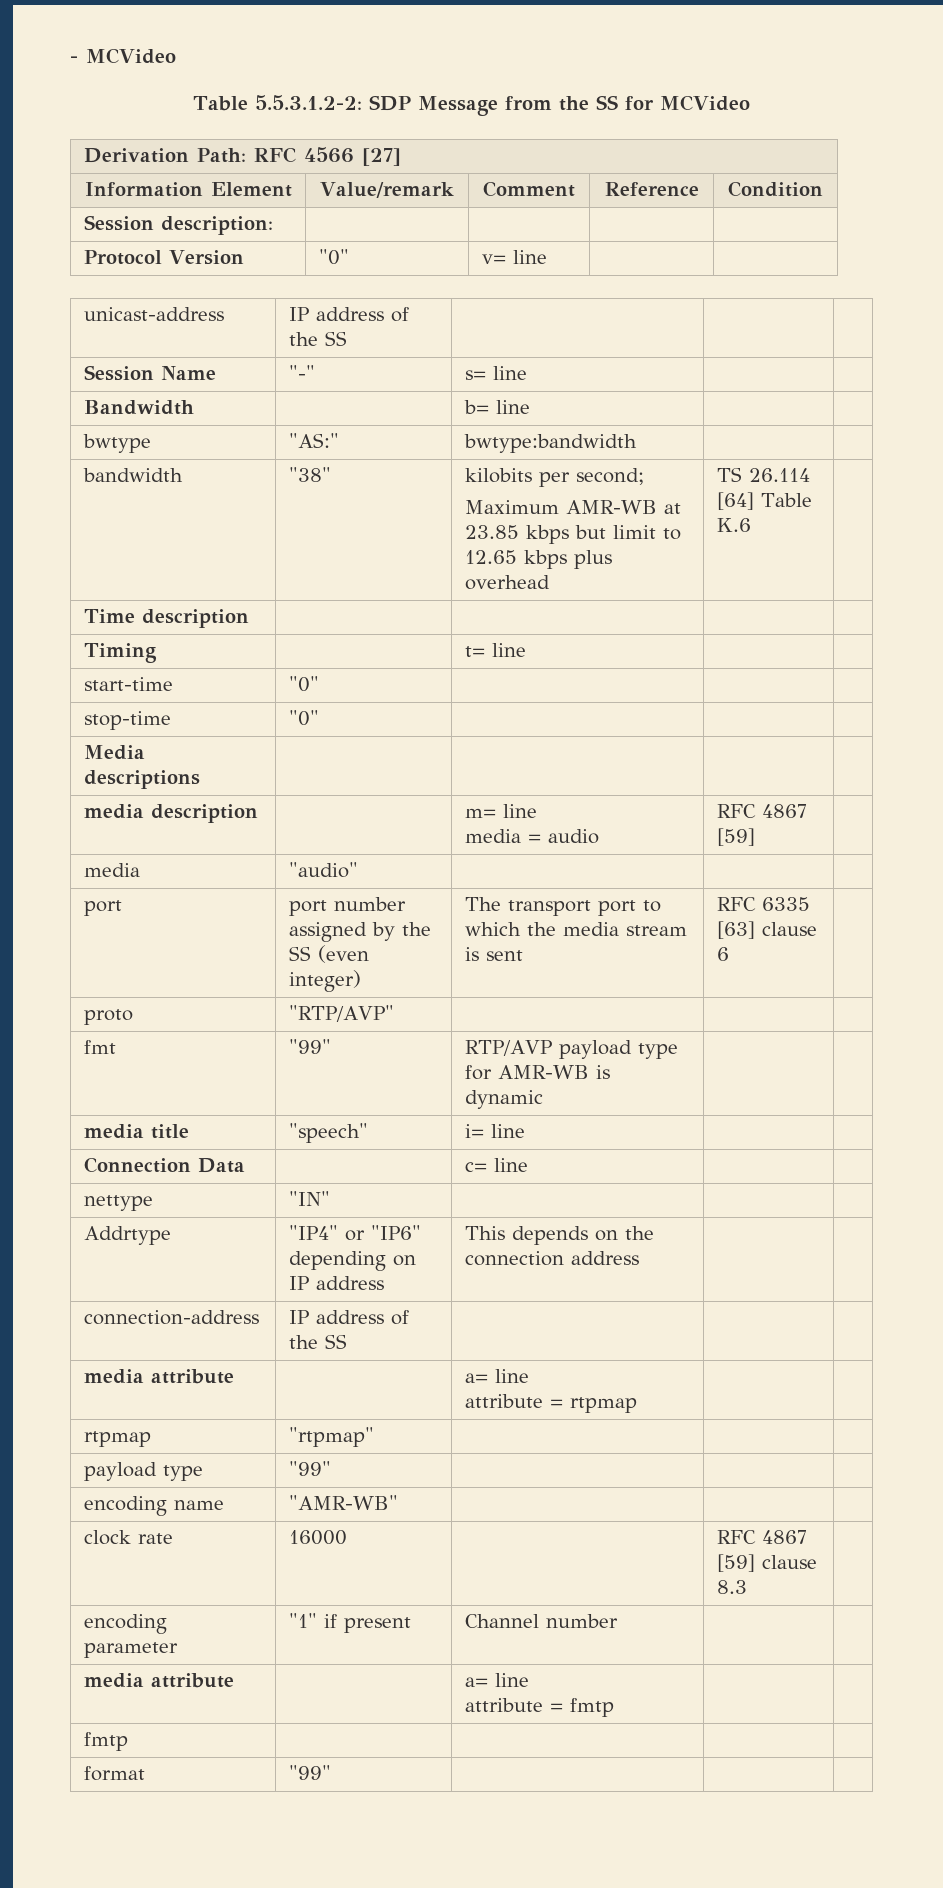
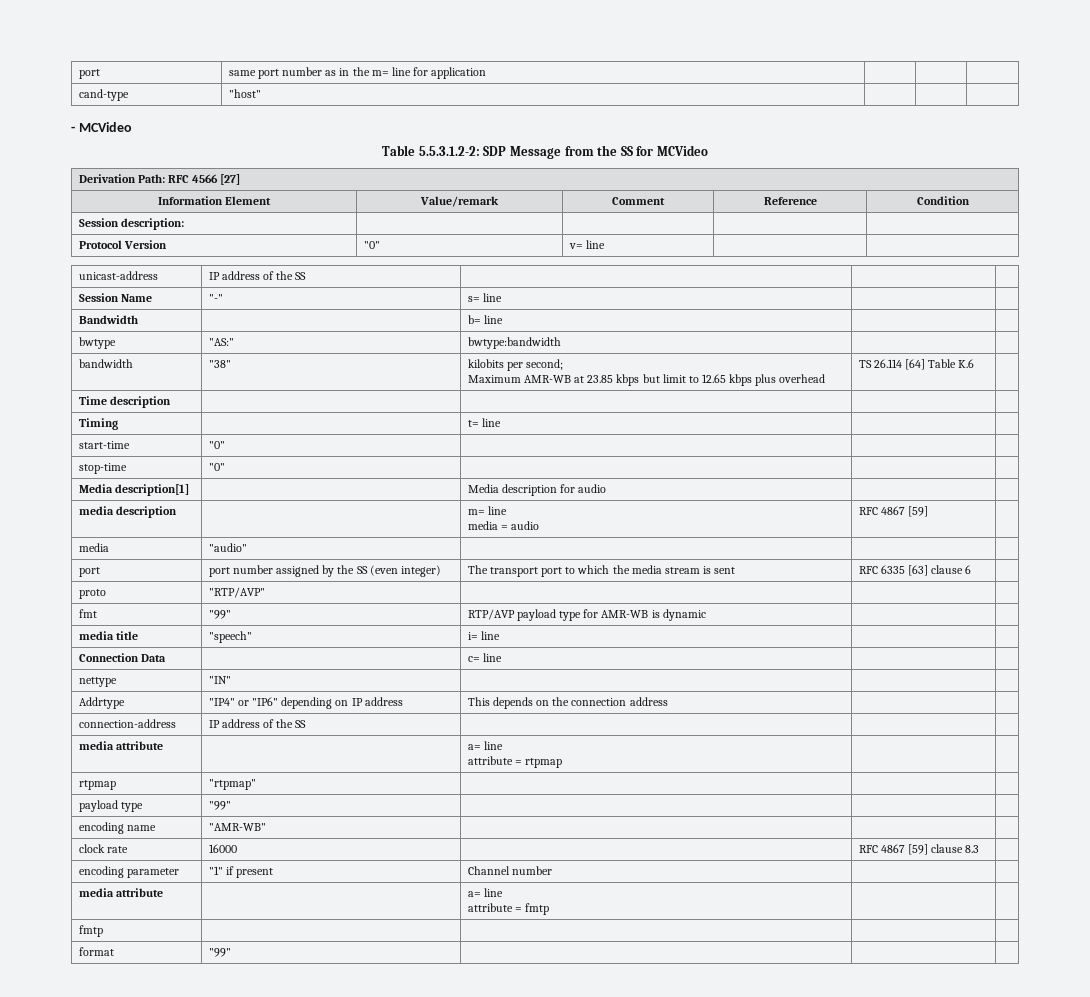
(70, 59) none -> [79,69,101,79] [229,67,486,79] [79,89,130,101] [229,89,262,98] port | same port number as in the m= line for application | | | // cand-type | "host" | | | //
[84,770,201,789] descriptions | | -> [115,484,190,496] [468,484,607,496] description[1] | | Media description for audio

